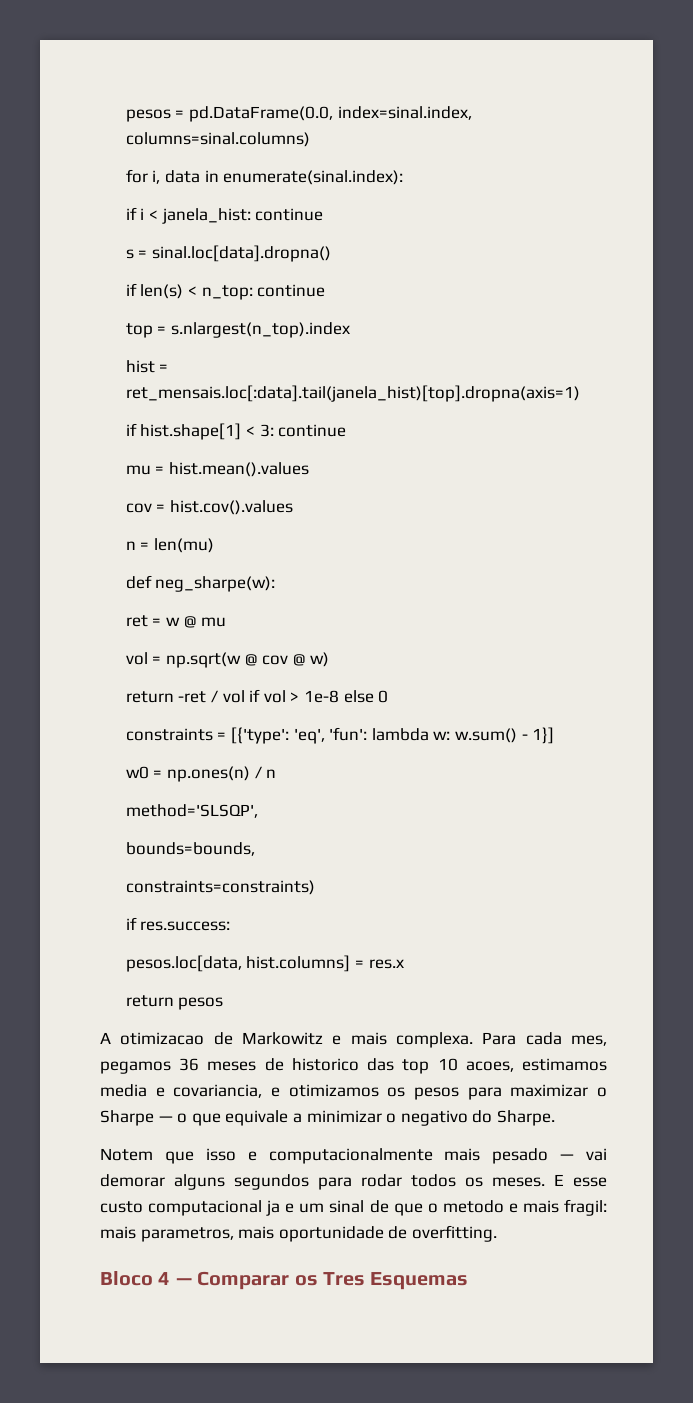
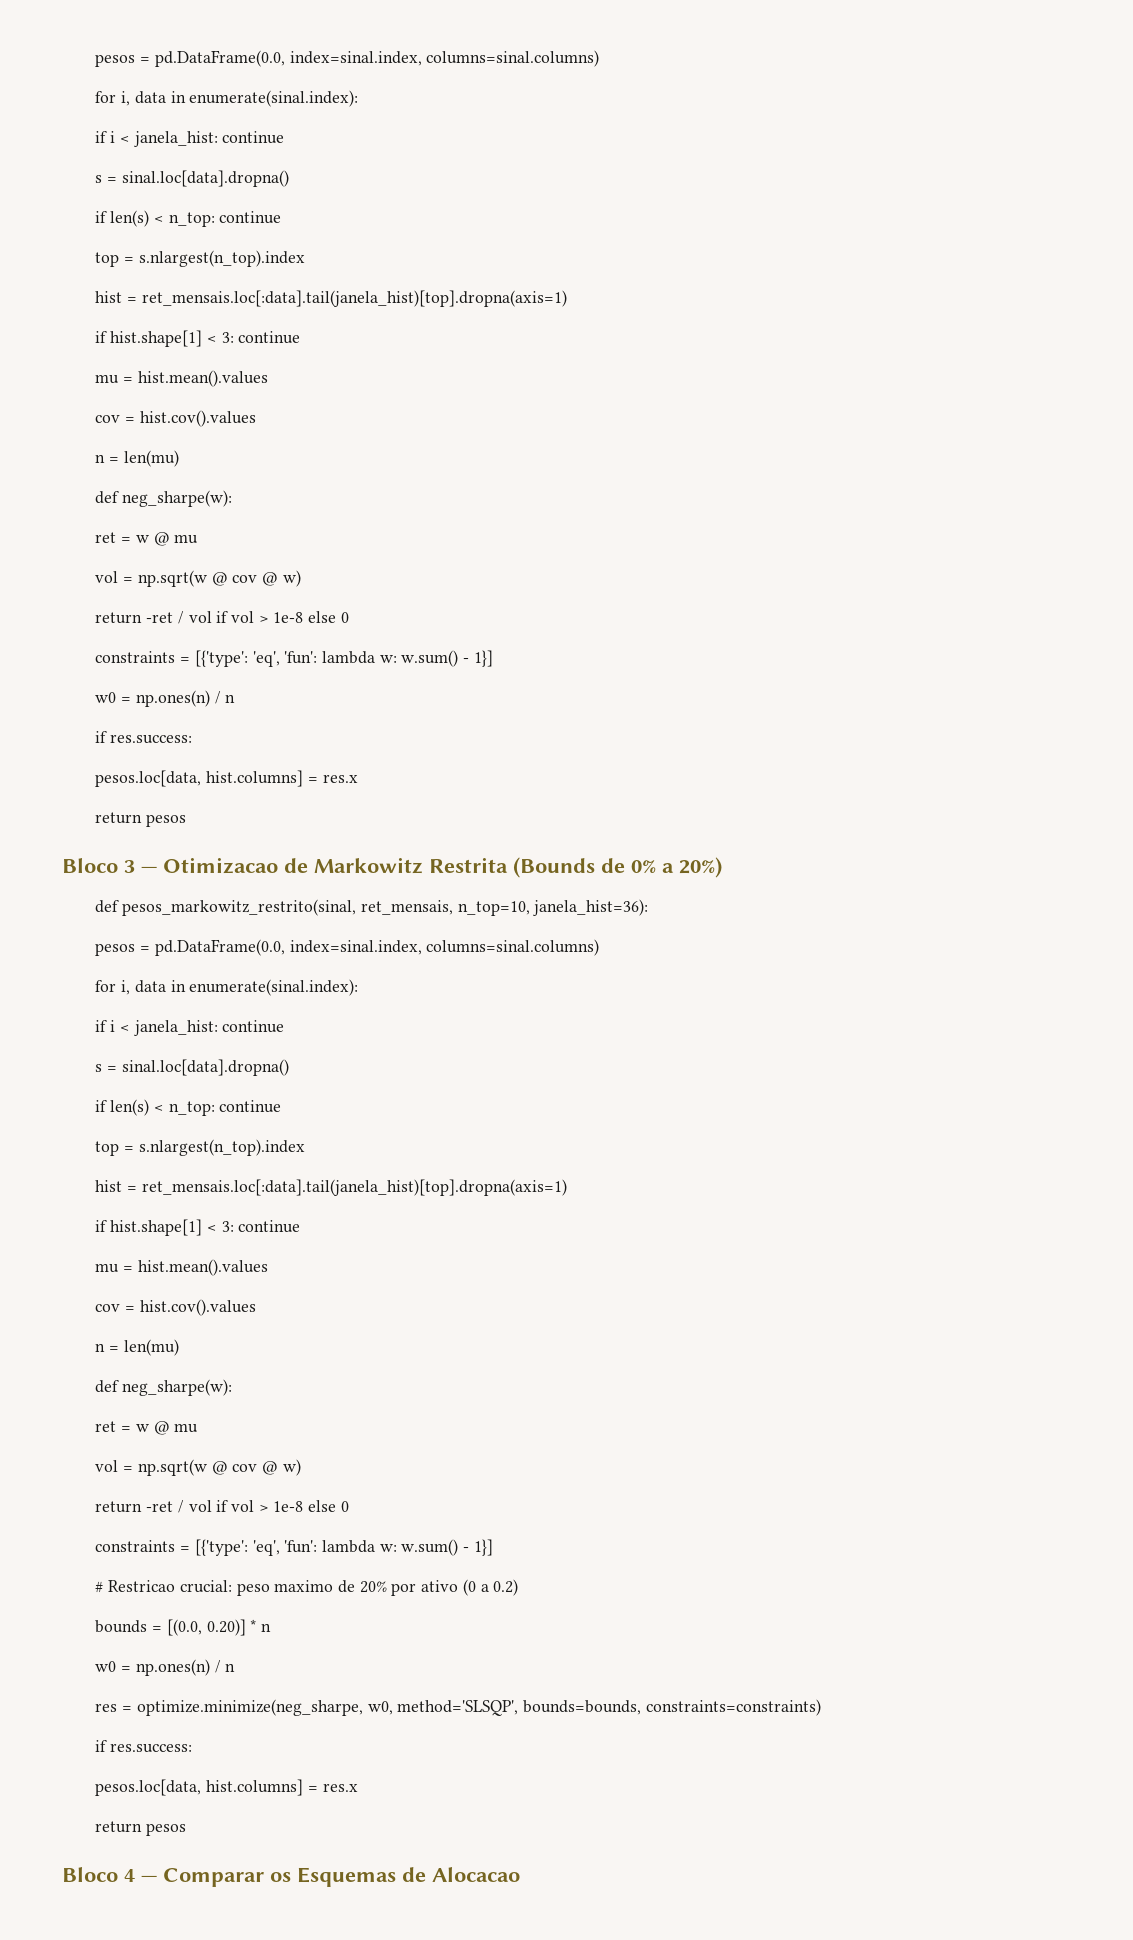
(277, 773) none -> [95,731,193,744] [95,770,358,787] [95,812,187,827] [62,857,722,878] [95,899,649,916] [95,939,600,956] [95,979,359,996] [95,1020,285,1036] [95,1059,289,1076] [95,1099,282,1116] [95,1139,305,1156] [95,1179,567,1196] [95,1219,301,1236] [95,1259,268,1276] [95,1299,256,1316] [95,1339,179,1356] [95,1379,233,1396] [95,1421,199,1435] [95,1459,301,1476] [95,1500,349,1513] [95,1539,493,1556] [95,1579,519,1596] [95,1619,271,1636] [95,1659,236,1676] [95,1699,393,1716] if res.success: // pesos.loc[data, hist.columns] = res.x // return pesos // Bloco 3 — Otimizacao de Markowitz Restrita (Bounds de 0% a 20%) // def pesos_markowitz_restrito(sinal, ret_mensais, n_top=10, janela_hist=36): // pesos = pd.DataFrame(0.0, index=sinal.index, columns=sinal.columns) // for i, data in enumerate(sinal.index): // if i < janela_hist: continue // s = sinal.loc[data].dropna() // if len(s) < n_top: continue // top = s.nlargest(n_top).index // hist = ret_mensais.loc[:data].tail(janela_hist)[top].dropna(axis=1) // if hist.shape[1] < 3: continue // mu = hist.mean().values // cov = hist.cov().values // n = len(mu) // def neg_sharpe(w): // ret = w @ mu // vol = np.sqrt(w @ cov @ w) // return -ret / vol if vol > 1e-8 else 0 // constraints = [{'type': 'eq', 'fun': lambda w: w.sum() - 1}] // # Restricao crucial: peso maximo de 20% por ativo (0 a 0.2) // bounds = [(0.0, 0.20)] * n // w0 = np.ones(n) / n // res = optimize.minimize(neg_sharpe, w0,
(258, 811) // -> (519, 1708) none
(255, 849) // -> (641, 1707) none
[100,1032,607,1048] [100,1058,607,1074] [100,1084,607,1100] [100,1110,555,1126] [100,1148,607,1164] [100,1174,607,1190] [100,1199,607,1216] [100,1225,497,1242] // A otimizacao de Markowitz e mais complexa. Para cada mes, pegamos 36 meses de historico das top 10 acoes, estimamos media e covariancia, e otimizamos os pesos para maximizar o Sharpe — o que equivale a minimizar o negativo do Sharpe. // Notem que isso e computacionalmente mais pesado — vai demorar alguns segundos para rodar todos os meses. E esse custo computacional ja e um sinal de que o metodo e mais fragil: mais parametros, mais oportunidade de overfitting. -> (187, 1829) none
[323,1272,469,1290] Tres Esquemas -> [297,1867,520,1887] Esquemas de Alocacao

